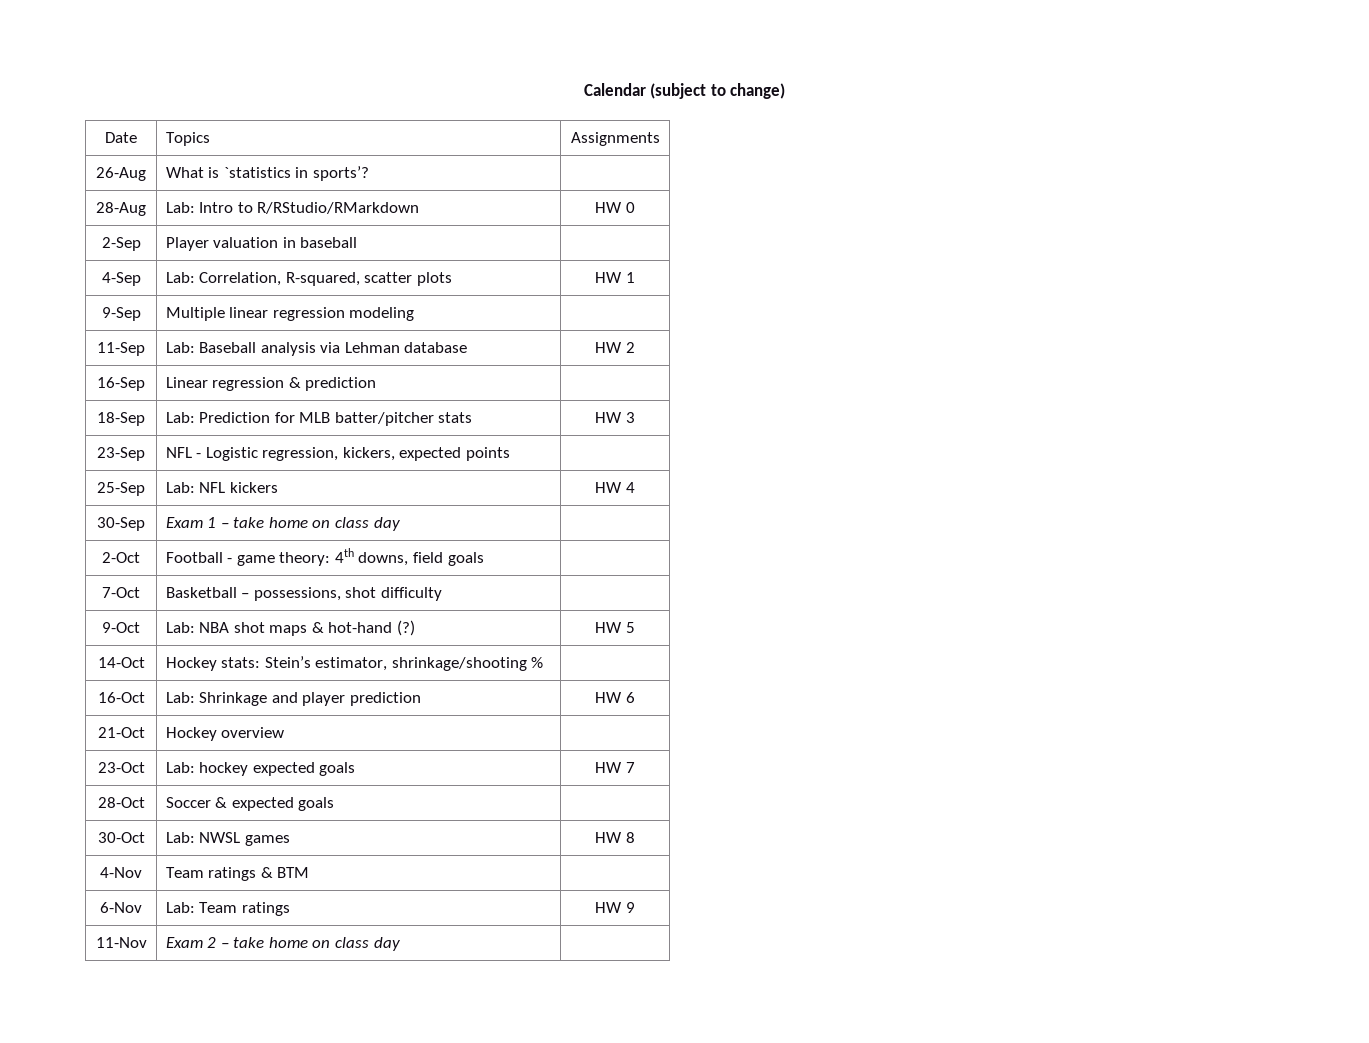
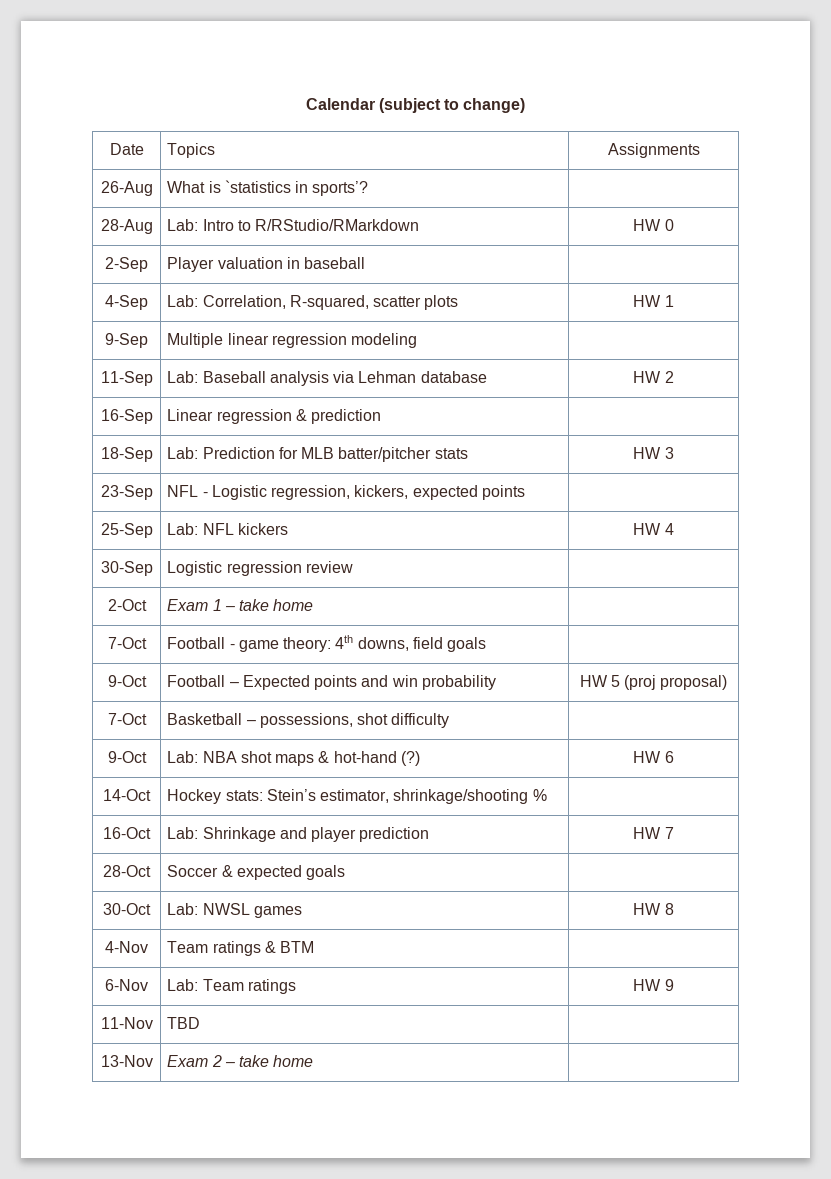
(145, 524) none -> [167,561,353,576] [107,599,147,611] | Logistic regression review | // 2-Oct
[312,517,400,531] [102,552,140,563] on class day | // 2-Oct -> [107,637,147,649] | // 7-Oct
(484, 559) none -> [107,675,147,687] [167,675,497,690] [579,675,728,690] // 9-Oct | Football – Expected points and win probability | HW 5 (proj proposal)
[625,622,635,633] 5 -> [664,751,674,763] 6
[595,692,635,703] [97,727,145,738] [165,727,285,741] [97,762,145,773] [165,762,356,776] | HW 6 // 21-Oct | Hockey overview | // 23-Oct | Lab: hockey expected goals -> (430, 834) none
(147, 942) none -> [167,1017,201,1029] [100,1055,153,1067] | TBD | // 13-Nov
[312,937,400,951] on class day -> (314, 1061) none

